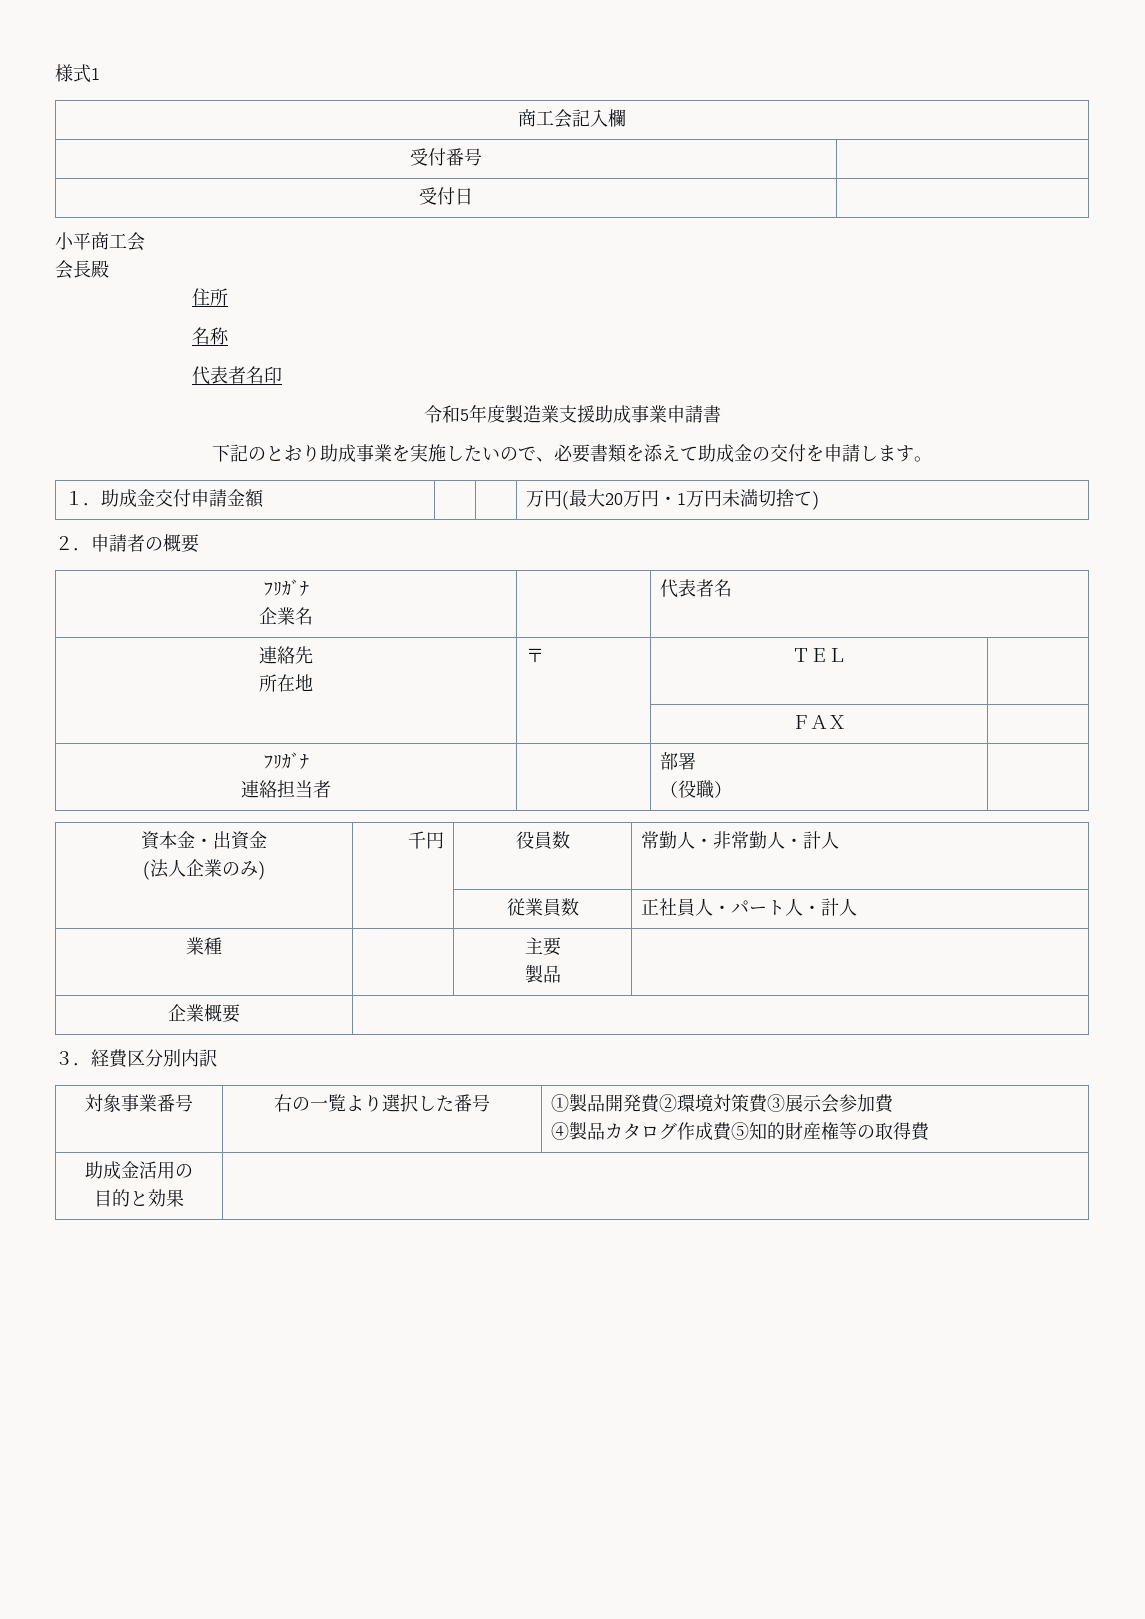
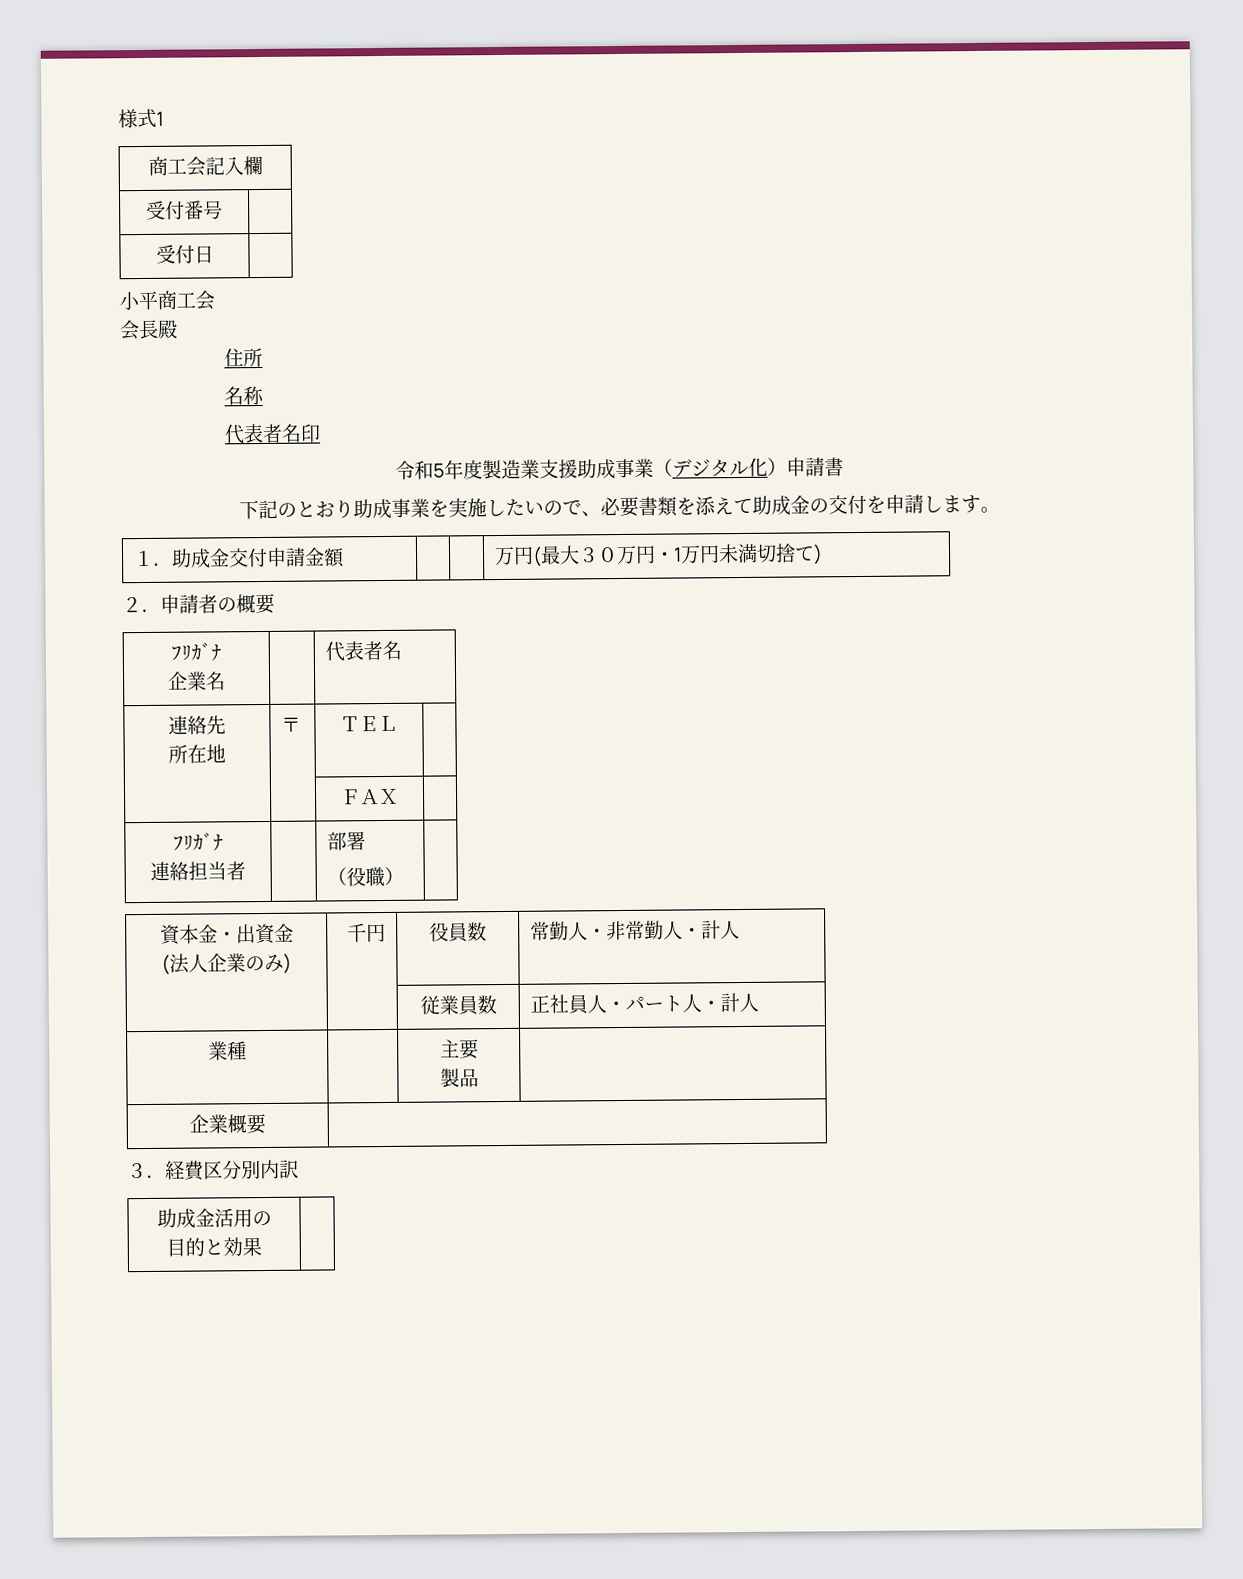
(667, 414) none -> [653,457,787,478] （デジタル化）
[605,493,624,505] 20 -> [578,547,619,563] ３０
[85,1094,193,1112] [274,1094,490,1112] [551,1093,895,1113] [551,1121,931,1141] // 対象事業番号 | 右の一覧より選択した番号 | ①製品開発費②環境対策費③展示会参加費 // ④製品カタログ作成費⑤知的財産権等の取得費 -> (299, 1169) none

